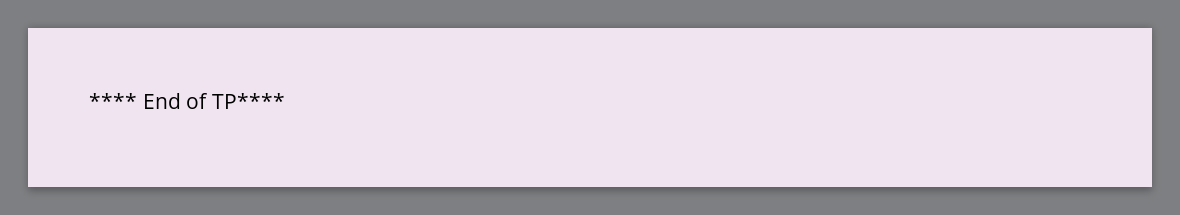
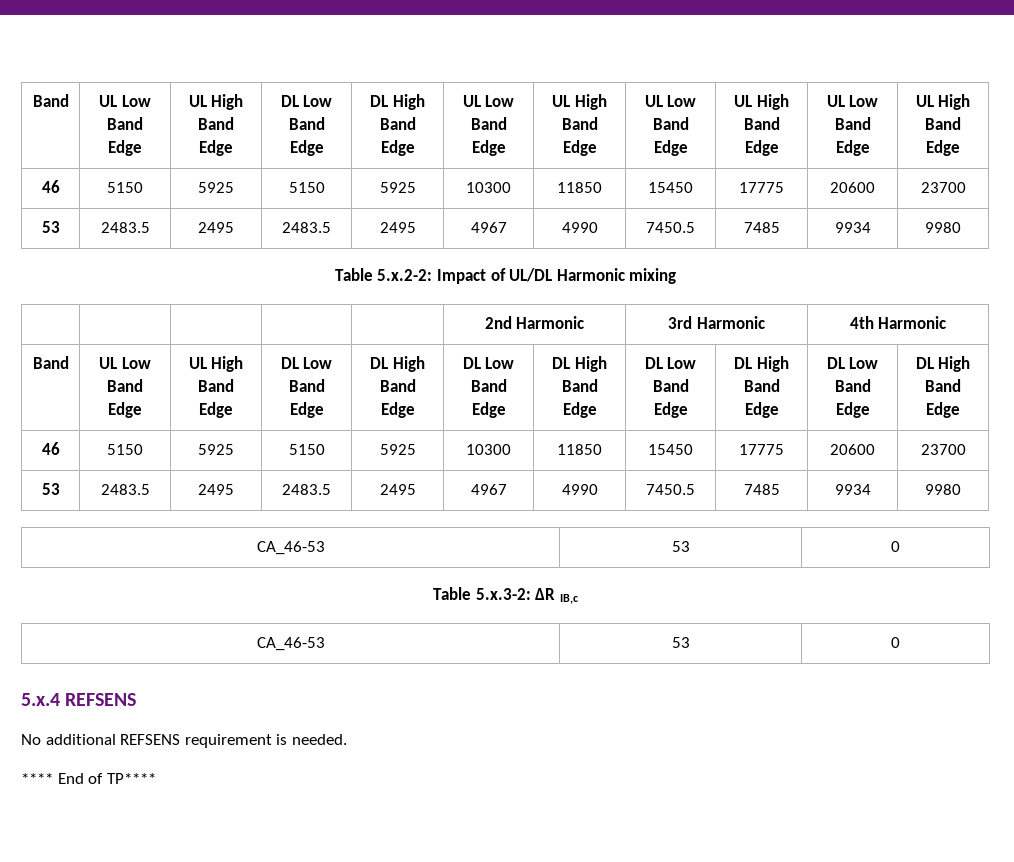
(89, 101) none -> [32,94,69,107] [99,95,151,107] [107,117,143,130] [108,140,142,156] [188,94,244,110] [198,117,234,130] [199,140,233,156] [280,95,333,107] [288,117,325,130] [289,140,324,156] [370,94,425,110] [379,117,416,130] [380,140,415,156] [462,95,515,107] [470,117,507,130] [471,140,506,156] [552,94,607,110] [561,117,598,130] [562,140,597,156] [644,95,697,107] [652,117,689,130] [653,140,688,156] [734,94,789,110] [743,117,780,130] [744,140,779,156] [826,95,879,107] [834,117,871,130] [835,140,870,156] [915,94,971,110] [925,117,961,130] [926,140,960,156] [41,180,60,193] [107,182,143,193] [198,182,234,193] [288,182,325,193] [379,182,416,193] [466,182,511,193] [557,182,602,193] [648,182,693,193] [739,182,784,193] [830,182,875,193] [920,182,966,193] [41,221,60,233] [100,222,150,233] [198,222,234,233] [282,222,331,233] [379,222,416,233] [470,222,507,233] [561,222,598,233] [646,222,695,233] [743,222,780,233] [834,222,871,233] [925,222,961,233] [334,268,677,284] [484,316,585,329] [668,316,765,329] [849,316,947,329] [32,356,69,369] [99,357,151,369] [107,379,143,392] [108,402,142,418] [188,356,244,372] [198,379,234,392] [199,402,233,418] [280,357,333,369] [288,379,325,392] [289,402,324,418] [370,356,425,372] [379,379,416,392] [380,402,415,418] [462,357,515,369] [470,379,507,392] [471,402,506,418] [552,356,607,372] [561,379,598,392] [562,402,597,418] [644,357,697,369] [652,379,689,392] [653,402,688,418] [734,356,789,372] [743,379,780,392] [744,402,779,418] [826,357,879,369] [834,379,871,392] [835,402,870,418] [915,356,971,372] [925,379,961,392] [926,402,960,418] [41,442,60,455] [107,444,143,455] [198,444,234,455] [288,444,325,455] [379,444,416,455] [466,444,511,455] [557,444,602,455] [648,444,693,455] [739,444,784,455] [830,444,875,455] [920,444,966,455] [41,483,60,495] [100,484,150,495] [198,484,234,495] [282,484,331,495] [379,484,416,495] [470,484,507,495] [561,484,598,495] [646,484,695,495] [743,484,780,495] [834,484,871,495] [925,484,961,495] [256,541,325,555] [671,541,690,552] [891,541,900,552] [433,587,578,604] [256,637,325,651] [671,637,690,648] [891,637,900,648] [21,693,137,706] [21,734,347,748] Band | UL Low Band Edge | UL High Band Edge | DL Low Band Edge | DL High Band Edge | UL Low Band Edge | UL High Band Edge | UL Low Band Edge | UL High Band Edge | UL Low Band Edge | UL High Band Edge // 46 | 5150 | 5925 | 5150 | 5925 | 10300 | 11850 | 15450 | 17775 | 20600 | 23700 // 53 | 2483.5 | 2495 | 2483.5 | 2495 | 4967 | 4990 | 7450.5 | 7485 | 9934 | 9980 // Table 5.x.2-2: Impact of UL/DL Harmonic mixing // | | | | | 2nd Harmonic | 3rd Harmonic | 4th Harmonic // Band | UL Low Band Edge | UL High Band Edge | DL Low Band Edge | DL High Band Edge | DL Low Band Edge | DL High Band Edge | DL Low Band Edge | DL High Band Edge | DL Low Band Edge | DL High Band Edge // 46 | 5150 | 5925 | 5150 | 5925 | 10300 | 11850 | 15450 | 17775 | 20600 | 23700 // 53 | 2483.5 | 2495 | 2483.5 | 2495 | 4967 | 4990 | 7450.5 | 7485 | 9934 | 9980 // CA_46-53 | 53 | 0 // Table 5.x.3-2: ΔR IB,c // CA_46-53 | 53 | 0 // 5.x.4 REFSENS // No additional REFSENS requirement is needed. //

